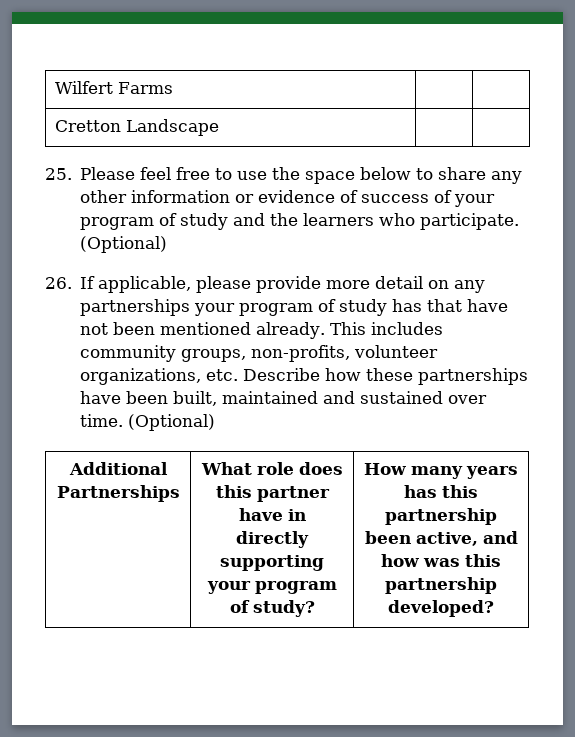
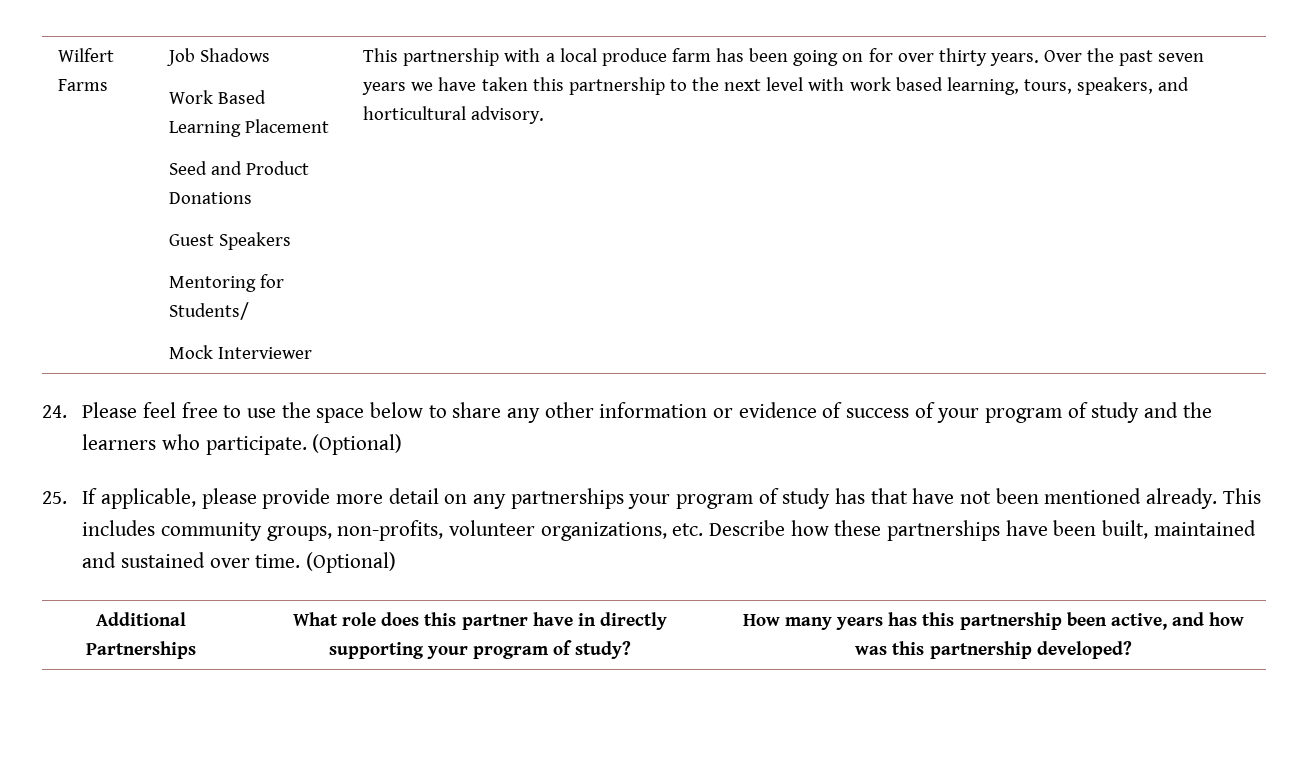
[55,119,220,136] [45,168,72,180] | // Cretton Landscape | | // 25. -> [167,48,271,66] [169,90,267,104] [169,119,330,137] [169,161,310,175] [169,192,253,204] [169,232,292,250] [169,274,285,292] [169,302,250,320] [169,345,313,359] [363,48,1205,66] [362,77,1190,95] [363,106,545,124] [42,405,67,418] Job Shadows // Work Based Learning Placement // Seed and Product Donations // Guest Speakers // Mentoring for Students/ // Mock Interviewer | This partnership with a local produce farm has been going on for over thirty years. Over the past seven years we have taken this partnership to the next level with work based learning, tours, speakers, and horticultural advisory. // 24.
[45,277,72,289] 26. -> [42,491,67,504] 25.

